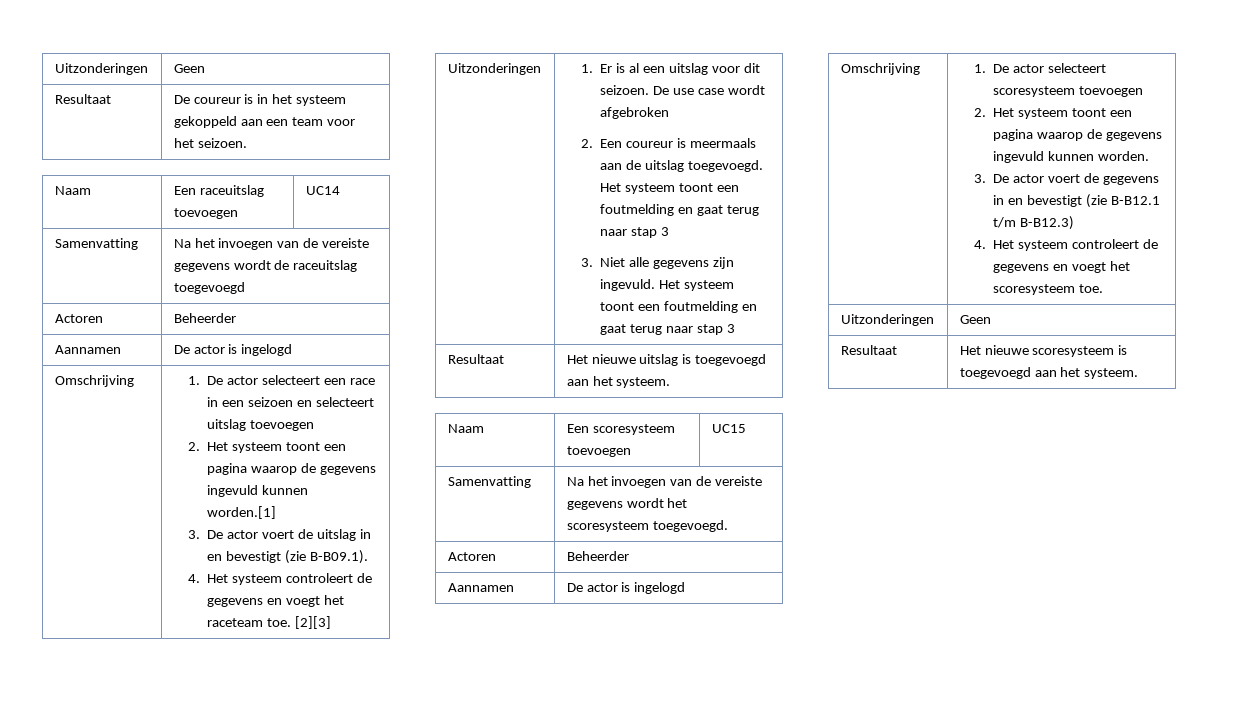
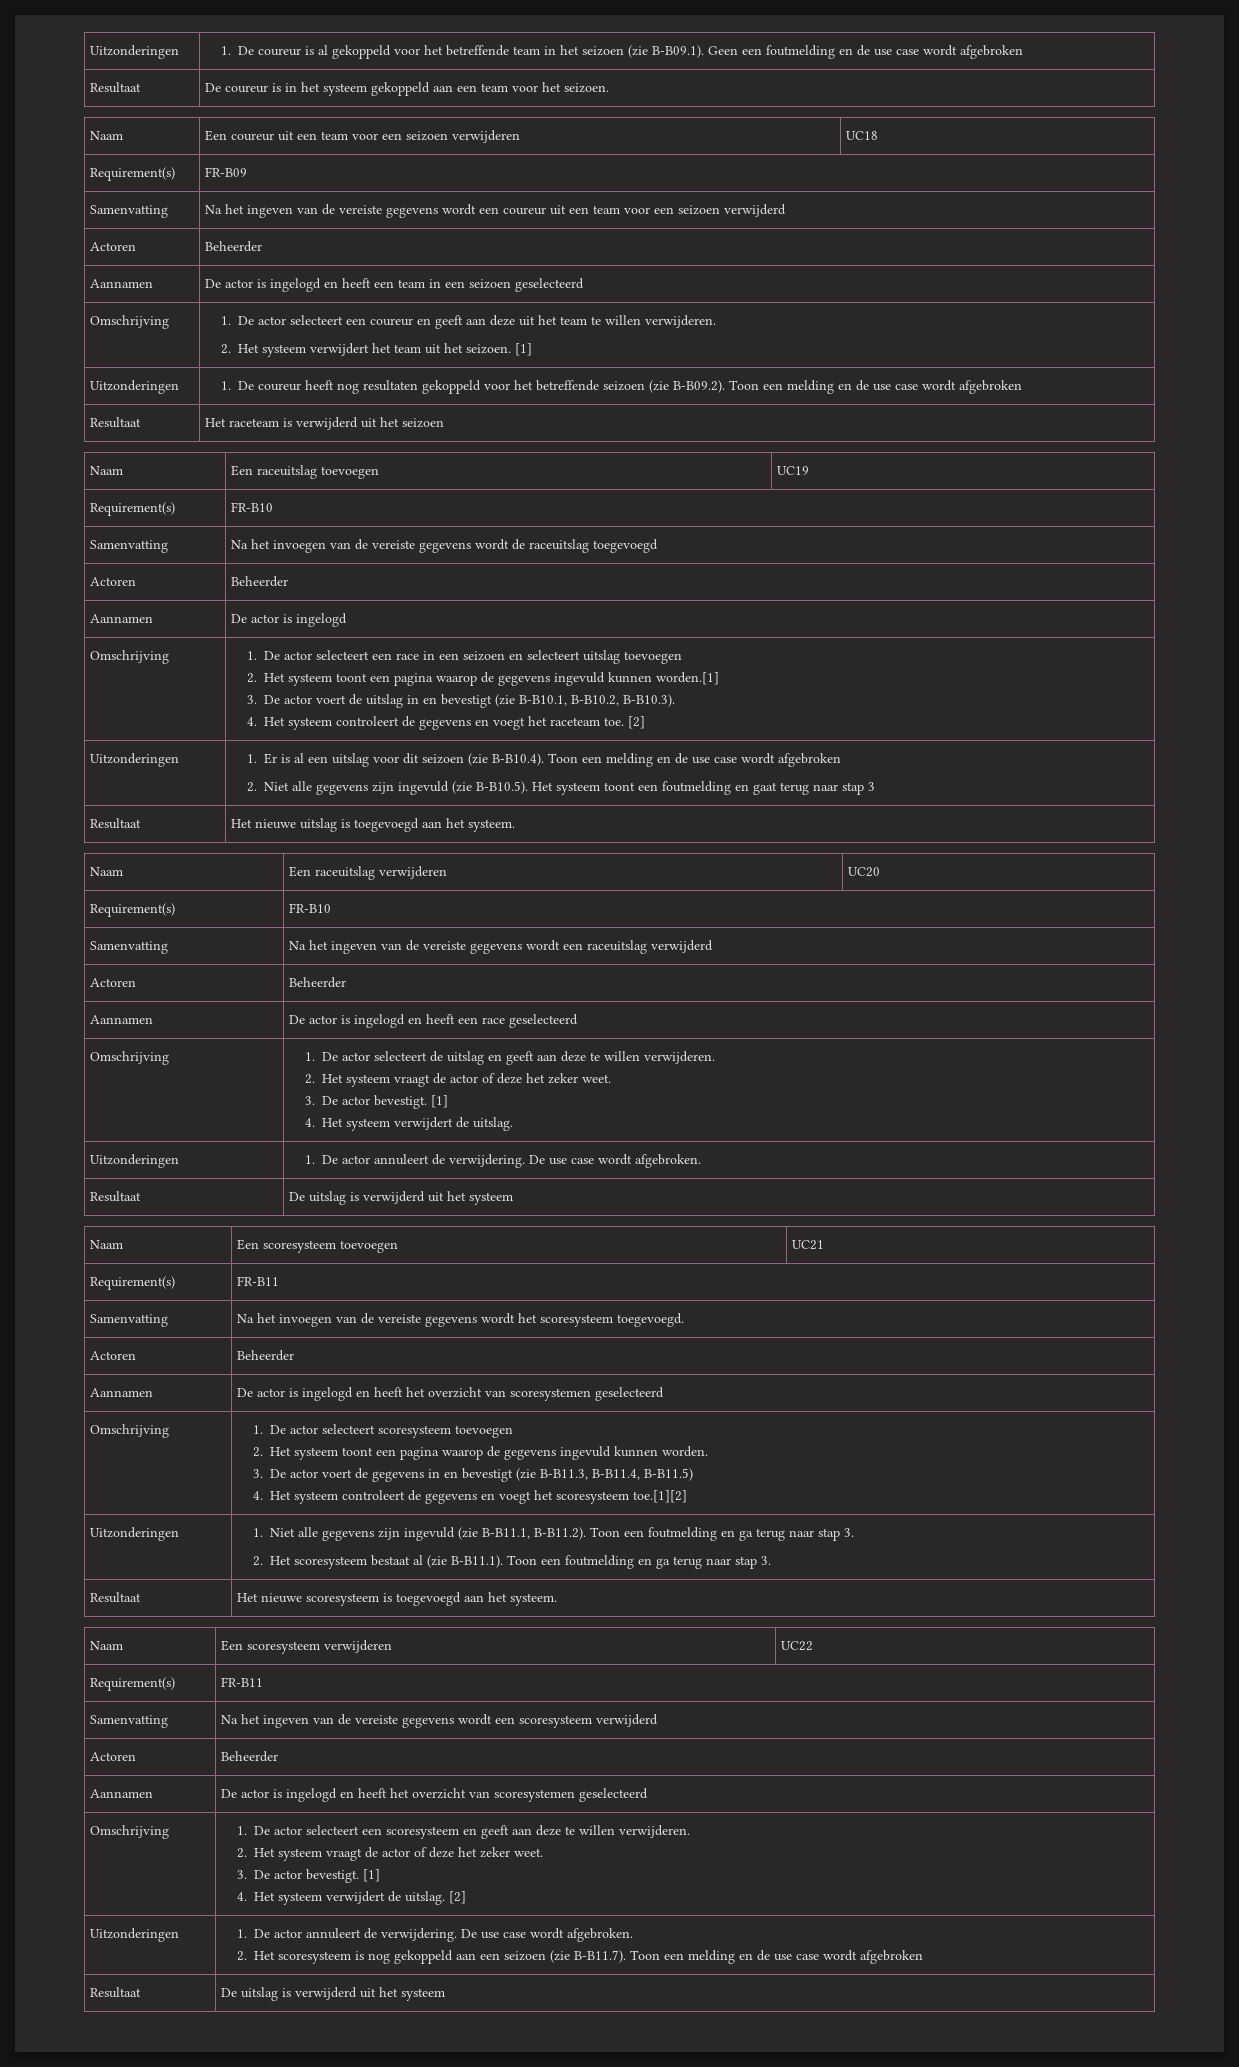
[54,63,148,75] [173,64,205,73] Uitzonderingen | Geen -> [90,45,180,59] [220,45,1023,59] Uitzonderingen | 1. De coureur is al gekoppeld voor het betreffende team in het seizoen (zie B-B09.1). Geen een foutmelding en de use case wordt afgebroken
(247, 143) none -> [90,131,124,140] [205,130,521,143] [846,131,879,140] [90,167,176,181] [205,167,248,177] [90,205,169,218] [205,204,787,218] [90,242,137,251] [205,241,263,252] [90,279,154,288] [205,278,585,292] [90,315,170,329] [220,315,716,329] [220,343,532,357] [90,380,180,394] [220,380,1022,394] [90,417,142,428] [205,417,445,430] // Naam | Een coureur uit een team voor een seizoen verwijderen | UC18 // Requirement(s) | FR-B09 // Samenvatting | Na het ingeven van de vereiste gegevens wordt een coureur uit een team voor een seizoen verwijderd // Actoren | Beheerder // Aannamen | De actor is ingelogd en heeft een team in een seizoen geselecteerd // Omschrijving | 1. De actor selecteert een coureur en geeft aan deze uit het team te willen verwijderen. // 2. Het systeem verwijdert het team uit het seizoen. [1] // Uitzonderingen | 1. De coureur heeft nog resultaten gekoppeld voor het betreffende seizoen (zie B-B09.2). Toon een melding en de use case wordt afgebroken // Resultaat | Het raceteam is verwijderd uit het seizoen
[305,186,340,195] UC14 -> [777,466,810,475] [90,502,176,516] [231,502,274,512] UC19 // Requirement(s) | FR-B10
[309,550,368,564] B-B09.1). -> [518,694,675,707] B-B10.1, B-B10.2, B-B10.3).
[295,616,332,629] [2][3] -> [627,716,645,729] [2]
[600,85,670,95] seizoen. De -> [421,753,688,767] seizoen (zie B-B10.4). Toon een melding en de
[600,138,756,148] [600,160,763,172] [600,183,739,194] [600,204,759,216] [600,227,670,238] [580,257,734,269] [600,279,656,291] Een coureur is meermaals aan de uitslag toegevoegd. Het systeem toont een foutmelding en gaat terug naar stap 3 // 3. Niet alle gegevens zijn ingevuld. -> [263,781,528,795] Niet alle gegevens zijn ingevuld (zie B-B10.5).
(671, 382) none -> [90,867,124,876] [289,866,448,880] [848,867,881,877] [90,903,176,917] [289,903,332,913] [90,941,169,954] [289,940,714,954] [90,978,137,987] [289,977,347,988] [90,1015,154,1024] [289,1014,579,1028] [90,1051,170,1065] [304,1051,715,1065] [304,1073,611,1087] [304,1095,448,1109] [304,1117,513,1131] [90,1154,180,1168] [304,1154,701,1168] [90,1191,142,1202] [289,1191,514,1205] // Naam | Een raceuitslag verwijderen | UC20 // Requirement(s) | FR-B10 // Samenvatting | Na het ingeven van de vereiste gegevens wordt een raceuitslag verwijderd // Actoren | Beheerder // Aannamen | De actor is ingelogd en heeft een race geselecteerd // Omschrijving | 1. De actor selecteert de uitslag en geeft aan deze te willen verwijderen. // 2. Het systeem vraagt de actor of deze het zeker weet. // 3. De actor bevestigt. [1] // 4. Het systeem verwijdert de uitslag. // Uitzonderingen | 1. De actor annuleert de verwijdering. De use case wordt afgebroken. // Resultaat | De uitslag is verwijderd uit het systeem
[711,424,746,433] UC15 -> [792,1240,825,1250] [90,1276,176,1290] [237,1276,280,1286] UC21 // Requirement(s) | FR-B11
(686, 588) none -> [356,1387,665,1401] en heeft het overzicht van scoresystemen geselecteerd
[1110,196,1160,205] [993,216,1075,230] B-B12.1 t/m B-B12.3) -> [539,1468,693,1481] B-B11.3, B-B11.4, B-B11.5)
[1079,284,1104,293] [840,314,934,326] [959,315,991,324] toe. // Uitzonderingen | Geen -> [632,1490,687,1503] [90,1527,180,1541] [252,1527,854,1541] [252,1555,771,1569] toe.[1][2] // Uitzonderingen | 1. Niet alle gegevens zijn ingevuld (zie B-B11.1, B-B11.2). Toon een foutmelding en ga terug naar stap 3. // 2. Het scoresysteem bestaat al (zie B-B11.1). Toon een foutmelding en ga terug naar stap 3.
(1139, 373) none -> [90,1641,124,1650] [221,1640,393,1654] [781,1641,814,1651] [90,1677,176,1691] [221,1677,264,1687] [90,1715,169,1728] [221,1714,659,1728] [90,1752,137,1761] [221,1751,279,1762] [90,1789,154,1798] [221,1788,649,1802] [90,1825,170,1839] [236,1825,690,1839] [236,1847,543,1861] [236,1869,380,1883] [236,1891,466,1905] [90,1928,180,1942] [236,1928,633,1942] [236,1950,923,1964] [90,1987,142,1998] [221,1987,446,2001] // Naam | Een scoresysteem verwijderen | UC22 // Requirement(s) | FR-B11 // Samenvatting | Na het ingeven van de vereiste gegevens wordt een scoresysteem verwijderd // Actoren | Beheerder // Aannamen | De actor is ingelogd en heeft het overzicht van scoresystemen geselecteerd // Omschrijving | 1. De actor selecteert een scoresysteem en geeft aan deze te willen verwijderen. // 2. Het systeem vraagt de actor of deze het zeker weet. // 3. De actor bevestigt. [1] // 4. Het systeem verwijdert de uitslag. [2] // Uitzonderingen | 1. De actor annuleert de verwijdering. De use case wordt afgebroken. // 2. Het scoresysteem is nog gekoppeld aan een seizoen (zie B-B11.7). Toon een melding en de use case wordt afgebroken // Resultaat | De uitslag is verwijderd uit het systeem

